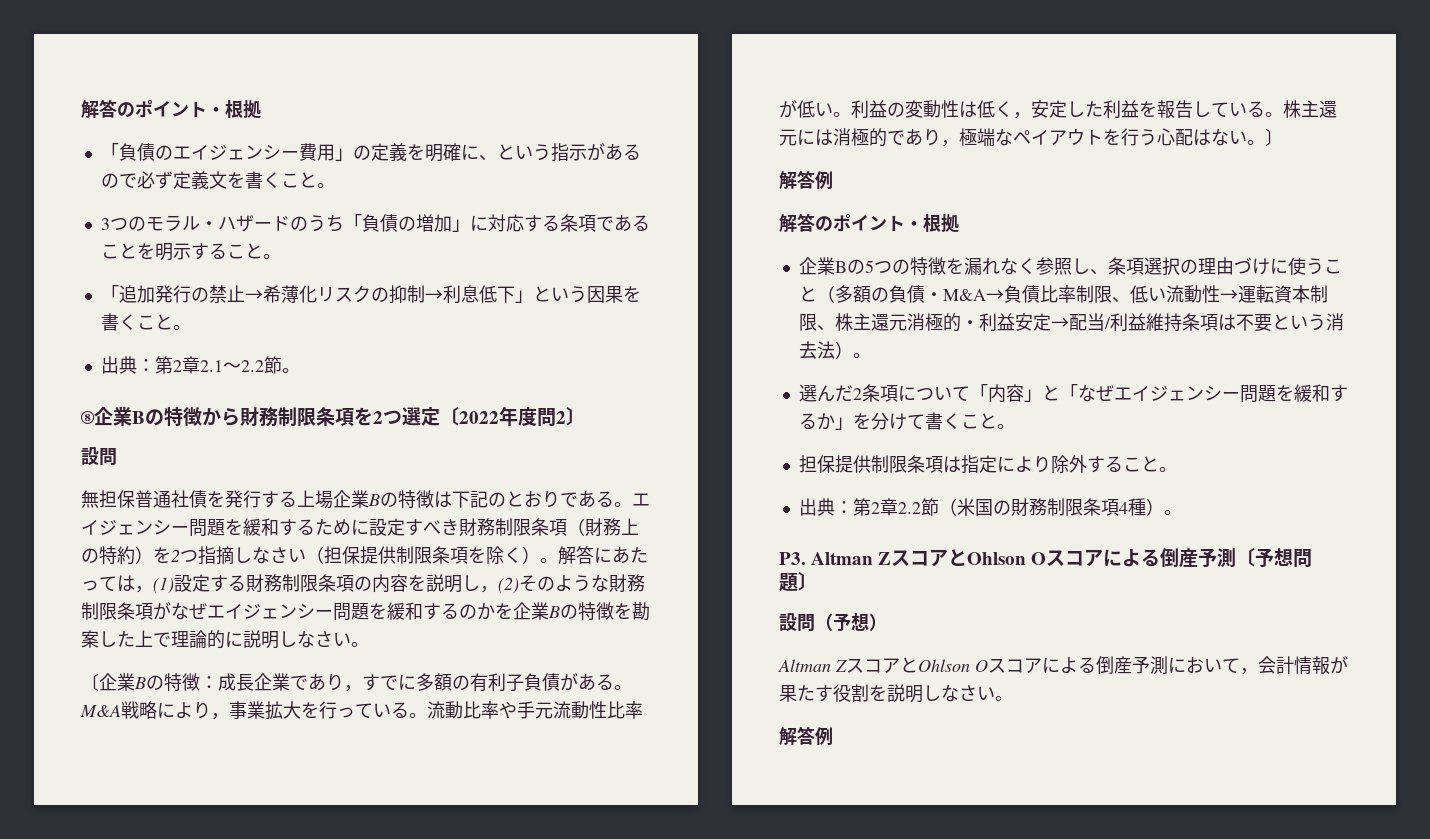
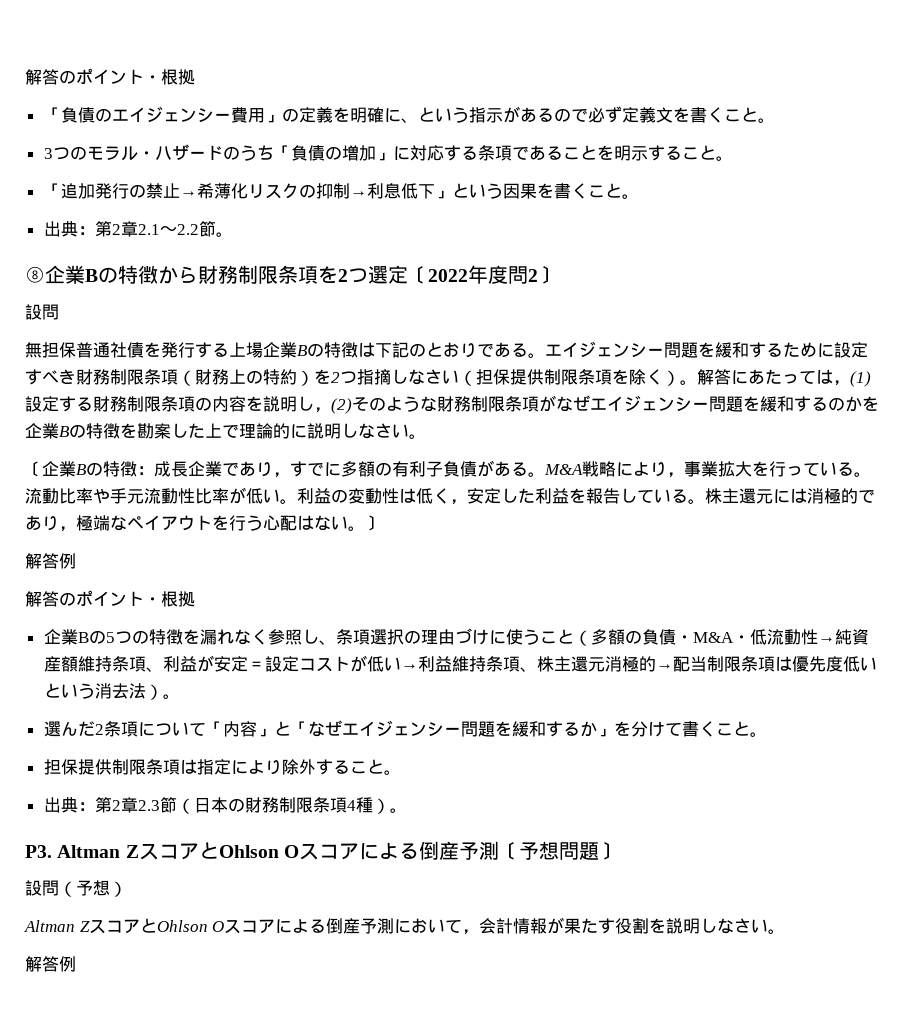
[942,285,1328,303] [798,313,1272,332] M&A→負債比率制限、低い流動性→運転資本制限、株主還元消極的・利益安定→配当/利益維持条項は不要 -> [692,629,869,645] [43,655,877,672] M&A・低流動性→純資産額維持条項、利益が安定＝設定コストが低い→利益維持条項、株主還元消極的→配当制限条項は優先度低い
[897,498,993,516] 2.2節（米国 -> [137,797,228,814] 2.3節（日本

